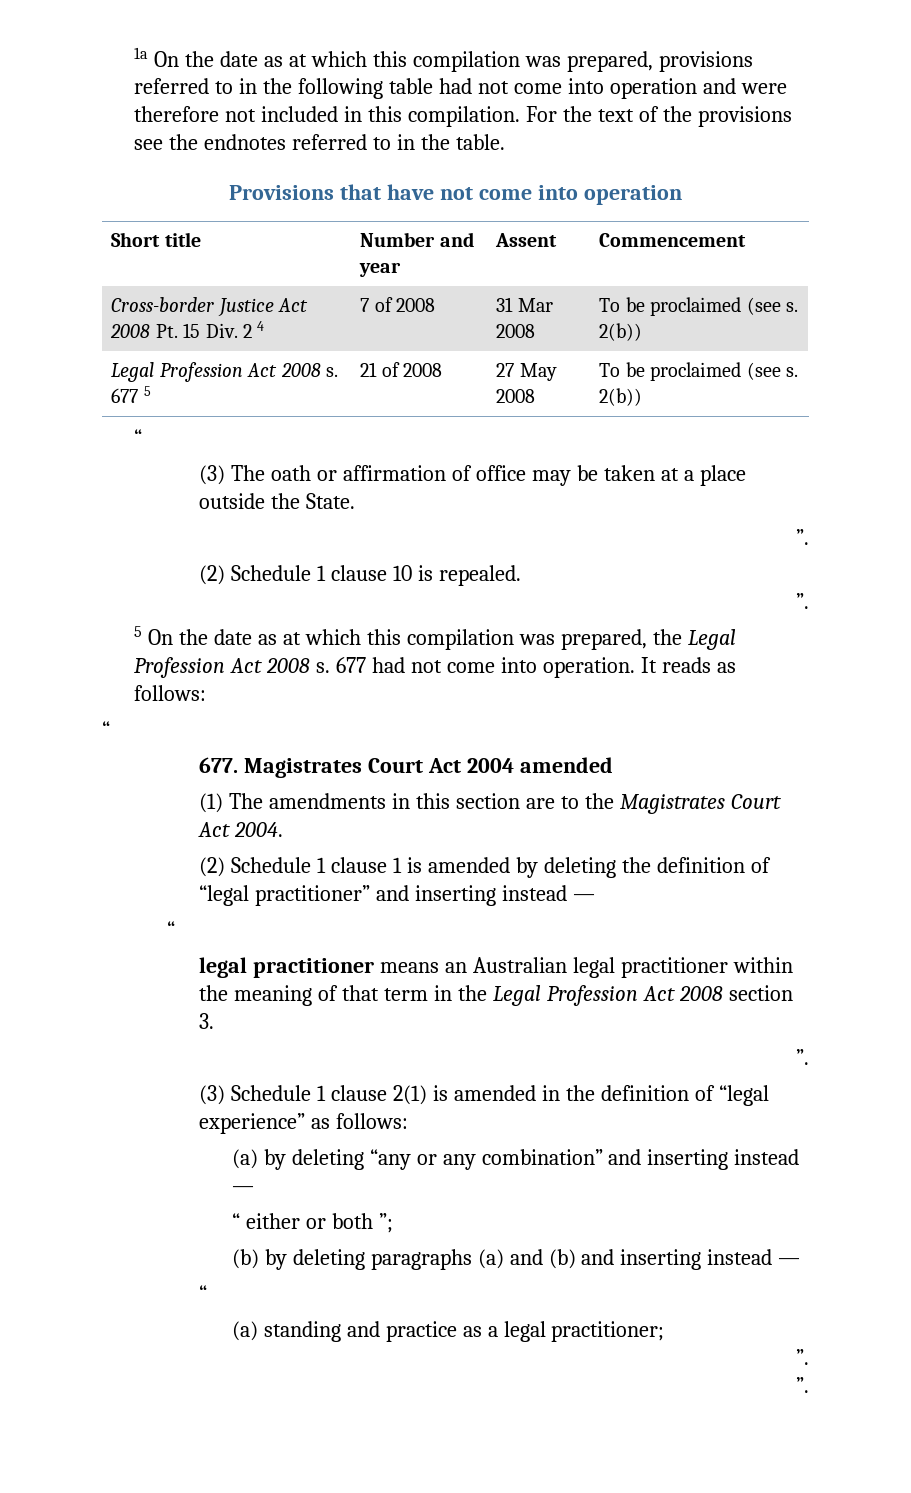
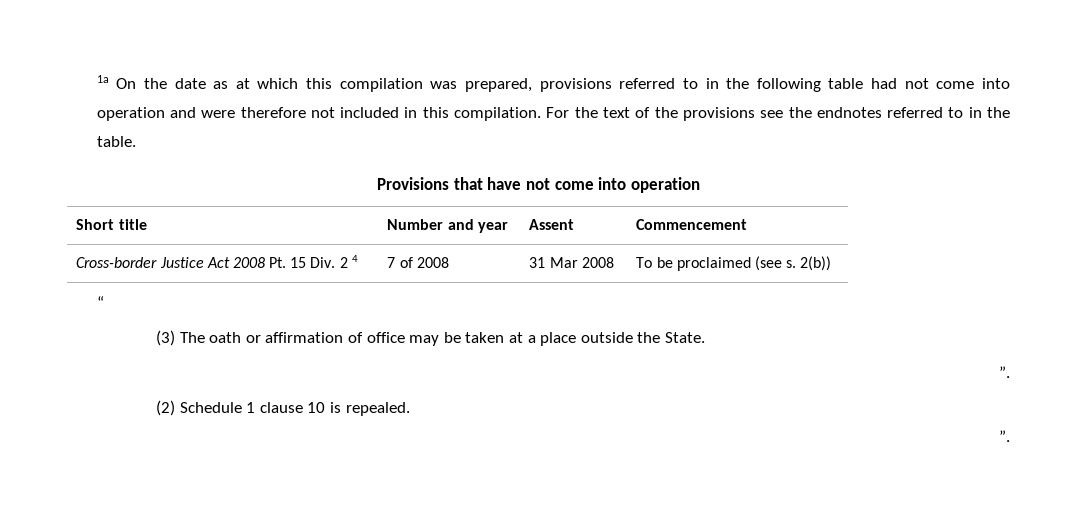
[111,362,339,382] [111,386,151,403] [360,362,443,377] [496,363,557,381] [496,389,536,403] [599,362,799,381] [599,388,643,406] // Legal Profession Act 2008 s. 677 5 | 21 of 2008 | 27 May 2008 | To be proclaimed (see s. 2(b)) -> (832, 263) none
[134,626,736,650] [134,657,736,678] [134,685,207,701] [102,721,110,737] [199,757,614,778] [199,793,781,814] [198,822,284,837] [199,857,771,878] [199,885,596,906] [166,921,175,937] [199,957,794,978] [199,985,793,1006] [199,1013,215,1029] [796,1049,809,1065] [199,1085,769,1106] [199,1113,409,1134] [231,1149,800,1170] [231,1186,254,1193] [231,1213,393,1233] [231,1249,801,1270] [199,1285,208,1301] [231,1321,665,1342] [796,1349,809,1365] [796,1377,809,1393] // 5 On the date as at which this compilation was prepared, the Legal Profession Act 2008 s. 677 had not come into operation. It reads as follows: // “ // 677. Magistrates Court Act 2004 amended // (1) The amendments in this section are to the Magistrates Court Act 2004. // (2) Schedule 1 clause 1 is amended by deleting the definition of “legal practitioner” and inserting instead — // “ // legal practitioner means an Australian legal practitioner within the meaning of that term in the Legal Profession Act 2008 section 3. // ”. // (3) Schedule 1 clause 2(1) is amended in the definition of “legal experience” as follows: // (a) by deleting “any or any combination” and inserting instead — // “ either or both ”; // (b) by deleting paragraphs (a) and (b) and inserting instead — // “ // (a) standing and practice as a legal practitioner; // ”. // ”. -> (1010, 436) none

